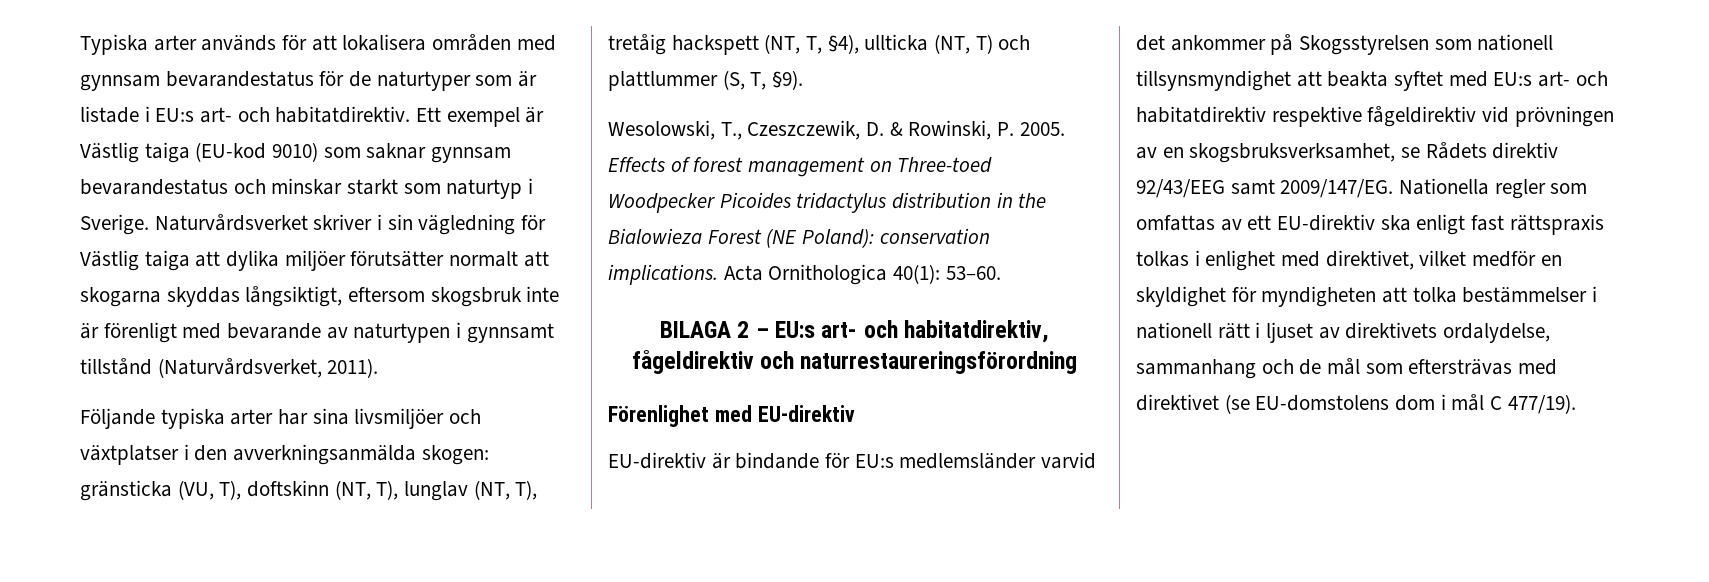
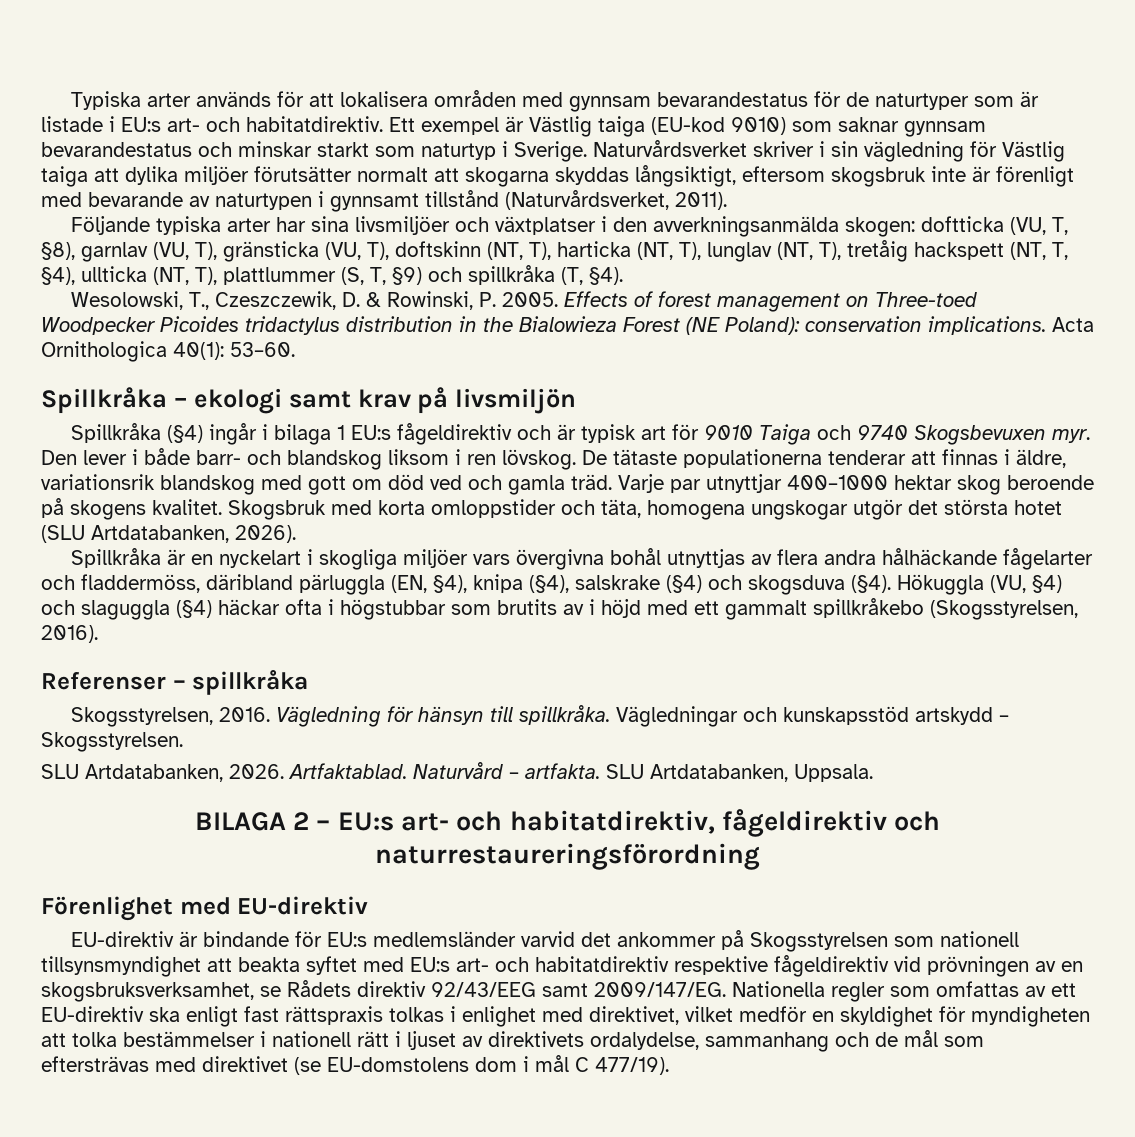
(489, 455) none -> [920,216,1068,235] [41,242,217,262] doftticka (VU, T, §8), garnlav (VU, T),
(399, 490) none -> [557,241,701,260] harticka (NT, T),
[975,34,1031,54] T) och -> [195,267,217,285] T),
[772,70,804,90] §9). -> [392,265,623,285] §9) och spillkråka (T, §4).
(1001, 273) none -> [41,387,577,414] [70,423,1090,445] [41,448,1066,470] [41,474,1094,495] [41,498,1062,520] [41,525,296,543] [70,548,1093,570] [41,574,1062,595] [41,598,1078,620] [41,625,98,643] [41,669,309,695] [70,705,1009,727] [41,732,183,752] [41,762,873,782] // Spillkråka – ekologi samt krav på livsmiljön // Spillkråka (§4) ingår i bilaga 1 EU:s fågeldirektiv och är typisk art för 9010 Taiga och 9740 Skogsbevuxen myr. Den lever i både barr- och blandskog liksom i ren lövskog. De tätaste populationerna tenderar att finnas i äldre, variationsrik blandskog med gott om död ved och gamla träd. Varje par utnyttjar 400–1000 hektar skog beroende på skogens kvalitet. Skogsbruk med korta omloppstider och täta, homogena ungskogar utgör det största hotet (SLU Artdatabanken, 2026). // Spillkråka är en nyckelart i skogliga miljöer vars övergivna bohål utnyttjas av flera andra hålhäckande fågelarter och fladdermöss, däribland pärluggla (EN, §4), knipa (§4), salskrake (§4) och skogsduva (§4). Hökuggla (VU, §4) och slaguggla (§4) häckar ofta i högstubbar som brutits av i höjd med ett gammalt spillkråkebo (Skogsstyrelsen, 2016). // Referenser – spillkråka // Skogsstyrelsen, 2016. Vägledning för hänsyn till spillkråka. Vägledningar och kunskapsstöd artskydd – Skogsstyrelsen. // SLU Artdatabanken, 2026. Artfaktablad. Naturvård – artfakta. SLU Artdatabanken, Uppsala.

